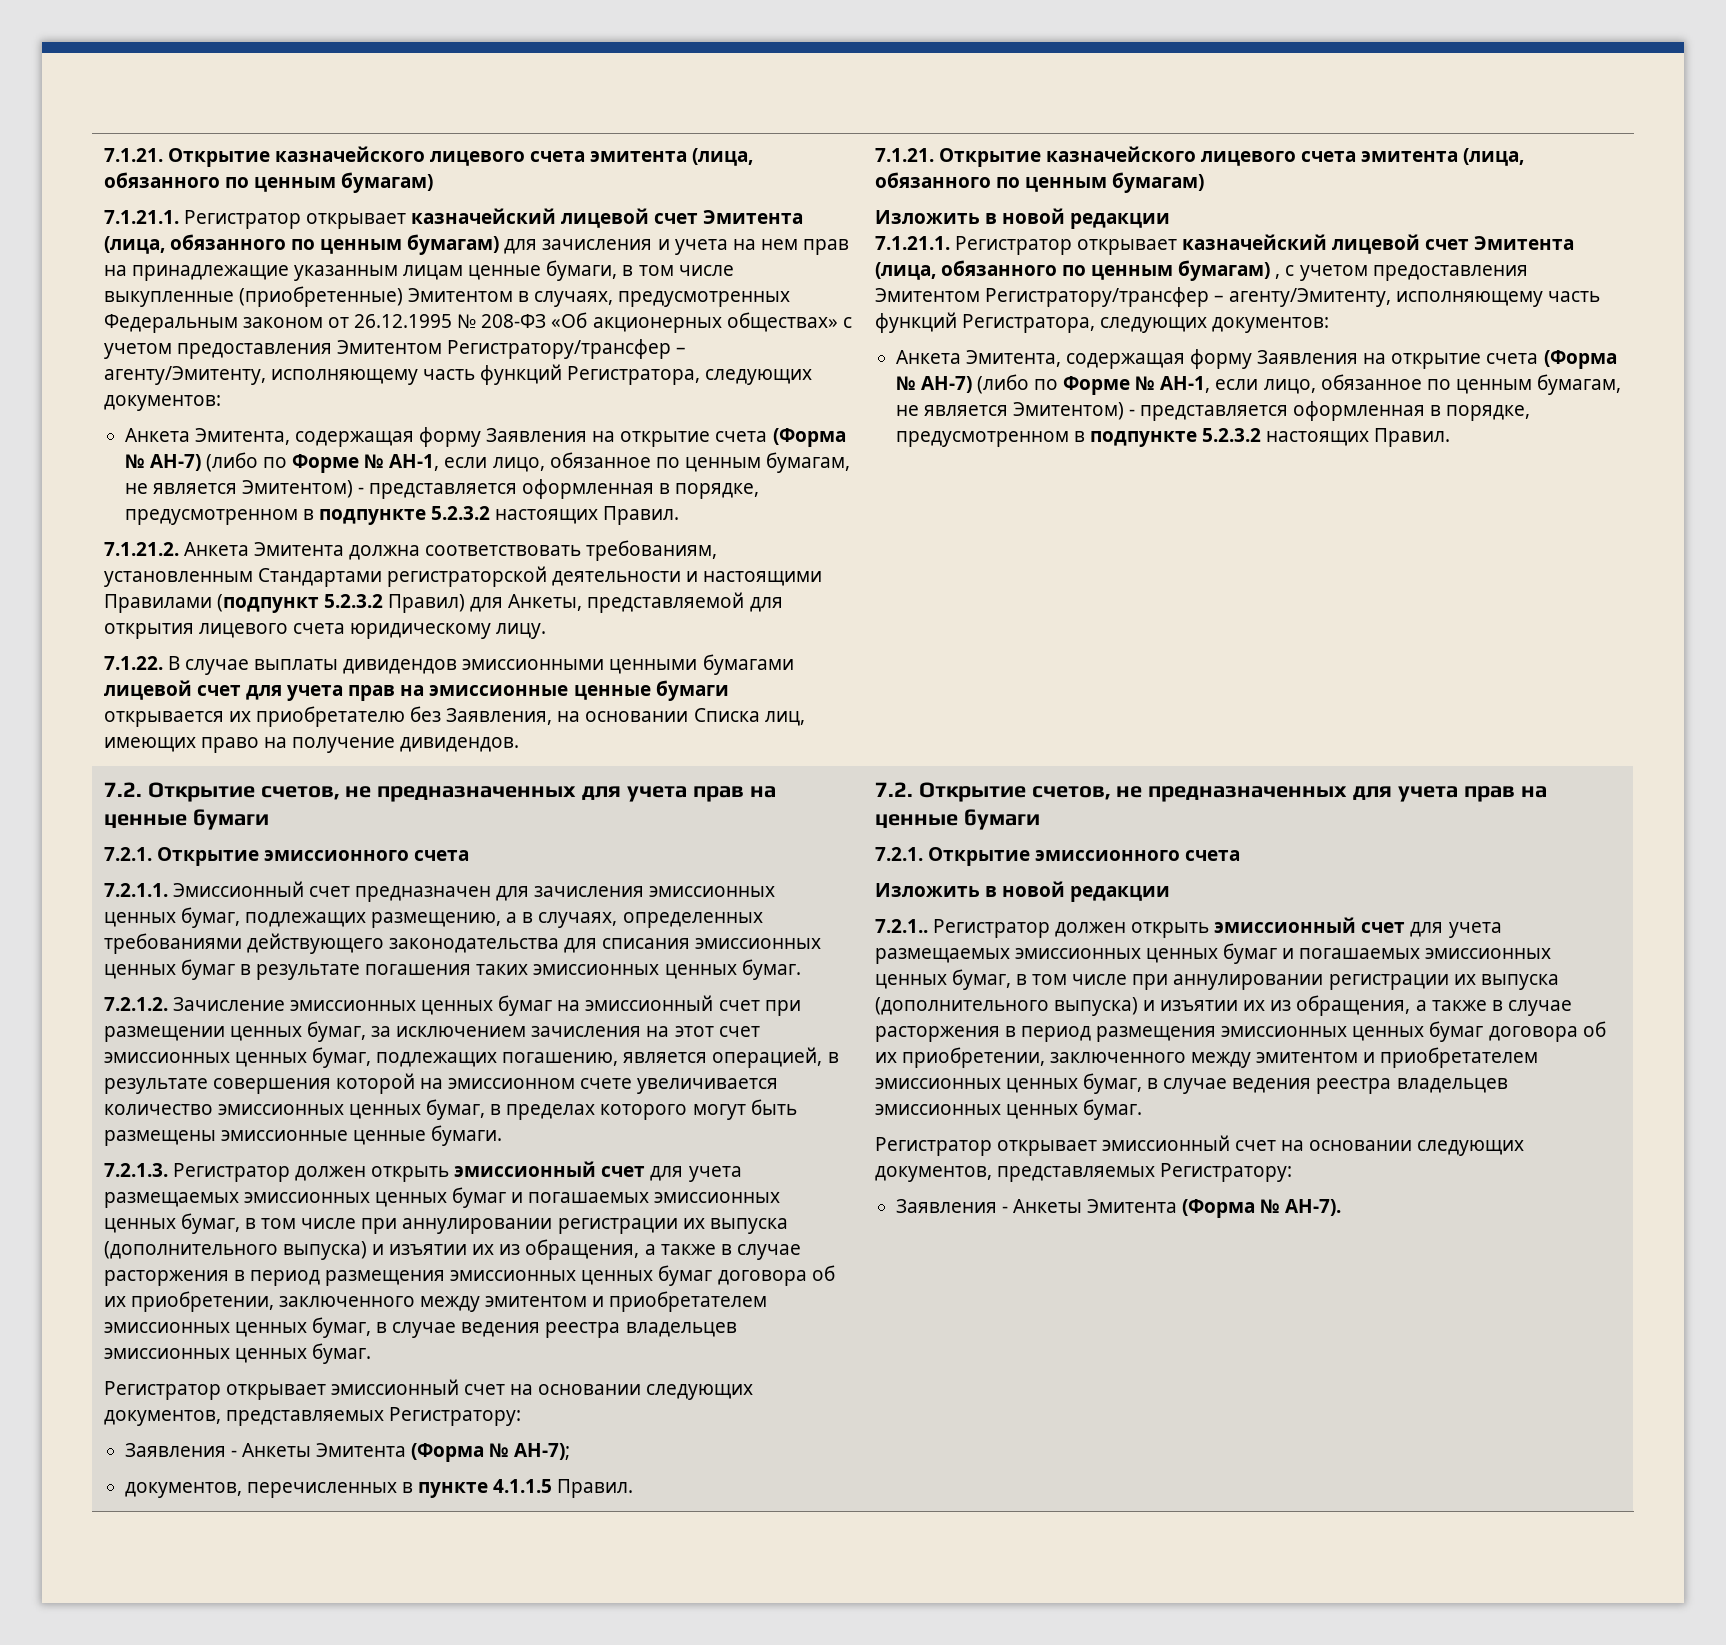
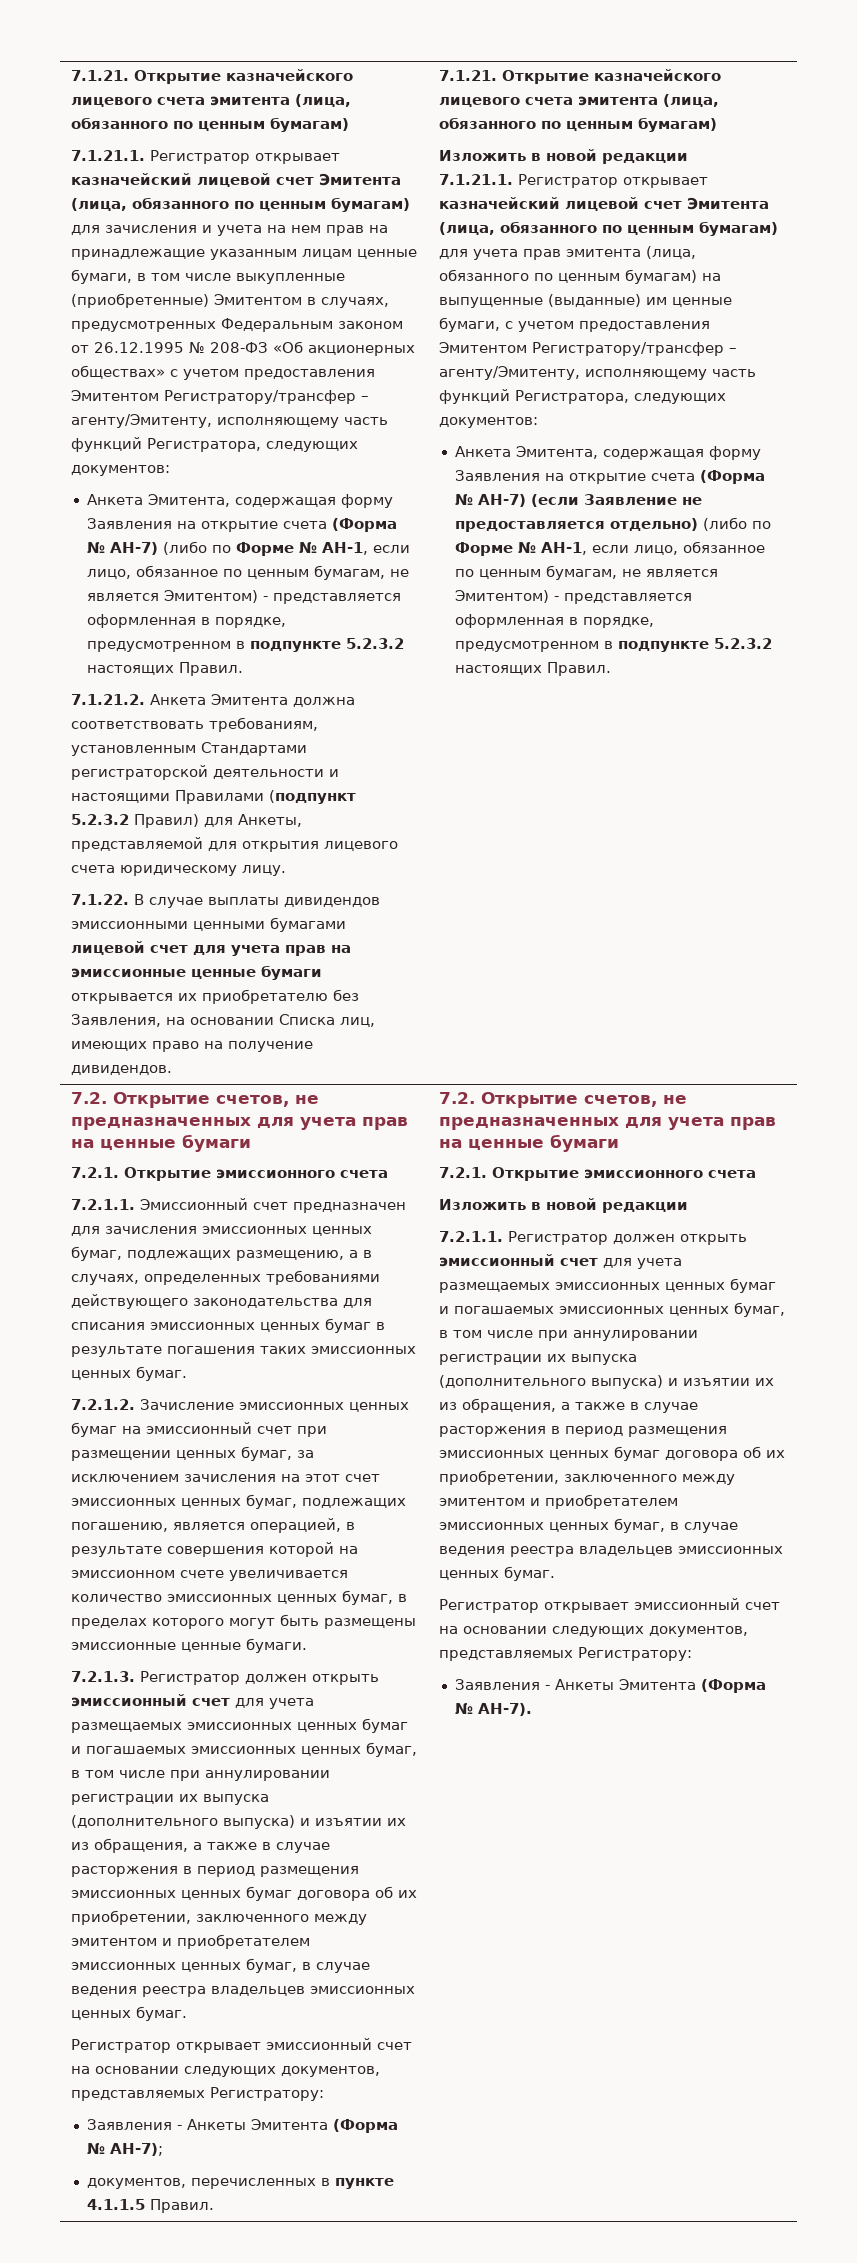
[1275,274,1281,279] , -> [438,246,696,260] [438,269,721,284] [438,294,732,308] [438,317,500,332] для учета прав эмитента (лица, обязанного по ценным бумагам) на выпущенные (выданные) им ценные бумаги,
(972, 384) none -> [531,494,703,507] [455,518,699,532] (если Заявление не предоставляется отдельно)
[874,919,928,933] 7.2.1.. -> [438,1231,503,1242] 7.2.1.1.

